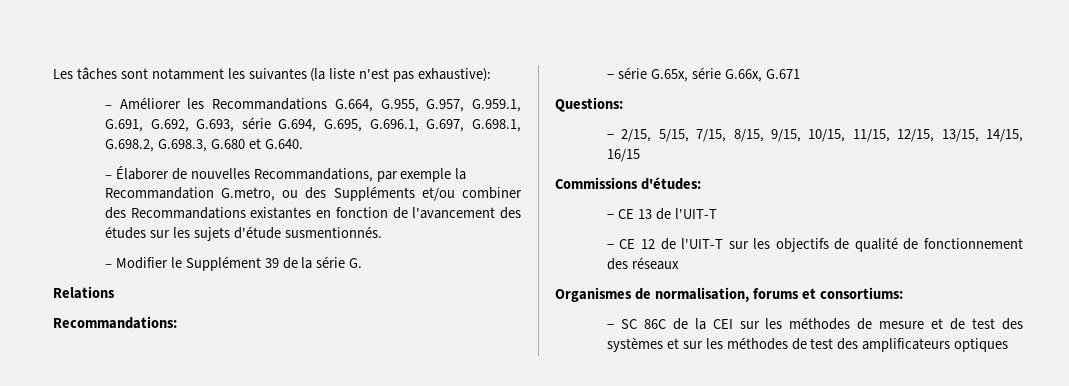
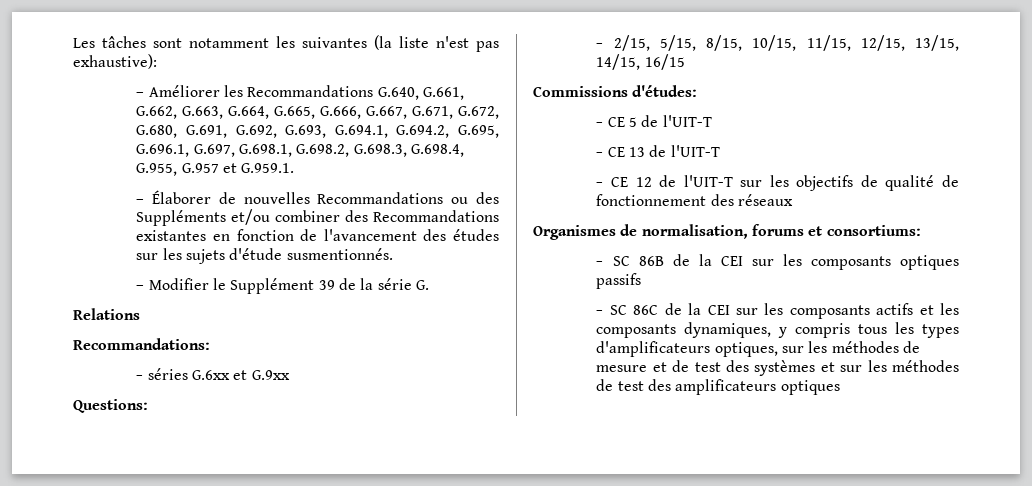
[334,99,521,112] G.664, G.955, G.957, G.959.1, -> [377,87,465,100] [136,106,499,119] [136,125,178,138] G.640, G.661, G.662, G.663, G.664, G.665, G.666, G.667, G.671, G.672, G.680,
[241,117,317,132] série G.694, -> [334,125,450,138] G.694.1, G.694.2,
[210,138,303,149] G.680 et G.640. -> [411,144,465,157] [136,163,295,176] G.698.4, G.955, G.957 et G.959.1.
[253,168,467,182] [104,187,276,201] Recommandations, par exemple la Recommandation G.metro, -> [317,192,444,204] Recommandations
[617,67,800,82] série G.65x, série G.66x, G.671 -> [147,368,290,380] séries G.6xx et G.9xx
[696,129,801,142] 7/15, 8/15, 9/15, -> [706,35,743,51] 8/15,
(701, 183) none -> [596,115,712,127] // − CE 5 de l'UIT-T
(903, 293) none -> [596,254,960,270] [596,273,642,289] // − SC 86B de la CEI sur les composants optiques passifs
(783, 323) none -> [789,303,959,319] [596,322,959,338] [596,341,828,357] composants actifs et les composants dynamiques, y compris tous les types d'amplificateurs optiques, sur les

